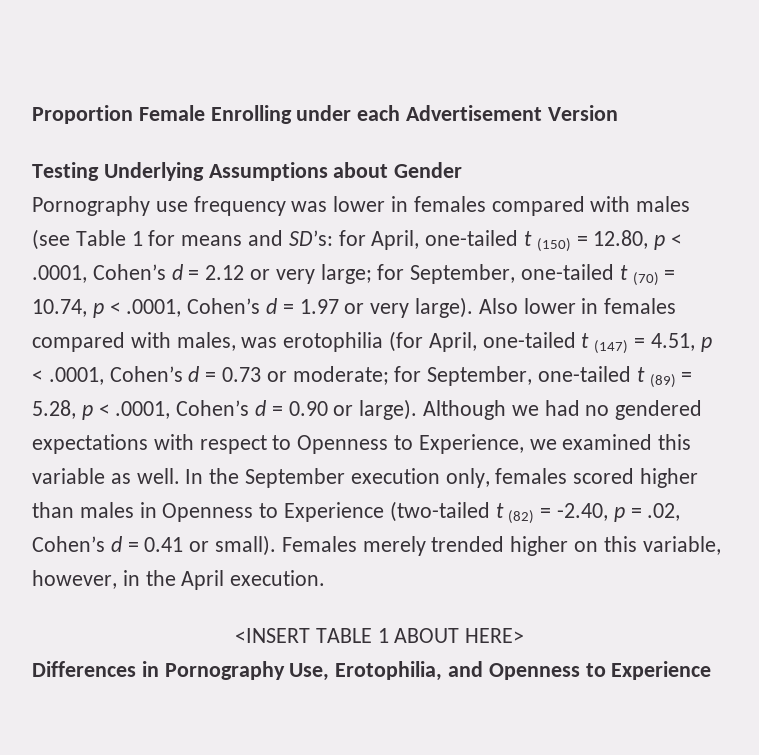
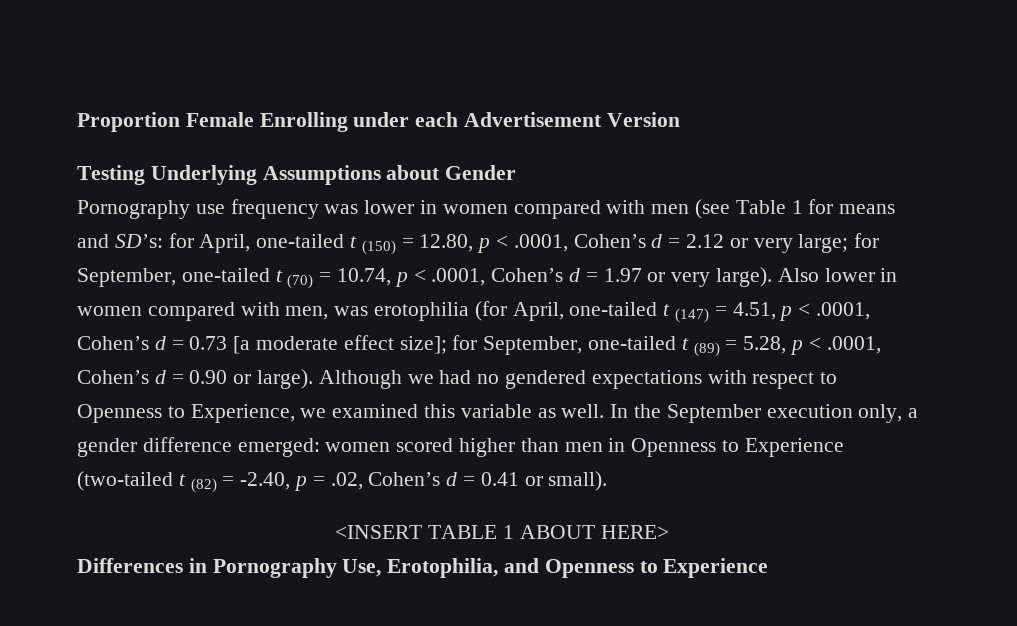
[413,196,691,216] females compared with males -> [442,200,690,219] women compared with men
[604,298,677,314] [32,332,236,352] females compared with males, -> [77,302,329,321] women compared with men,
[266,366,389,385] or moderate; -> [233,335,447,354] [a moderate effect size];
[495,468,568,484] females -> [908,408,919,418] [77,437,391,457] a gender difference emerged: women
[79,502,134,518] males -> [564,442,603,452] men
[281,536,721,556] [32,570,326,590] Females merely trended higher on this variable, however, in the April execution. -> (608, 481) none

